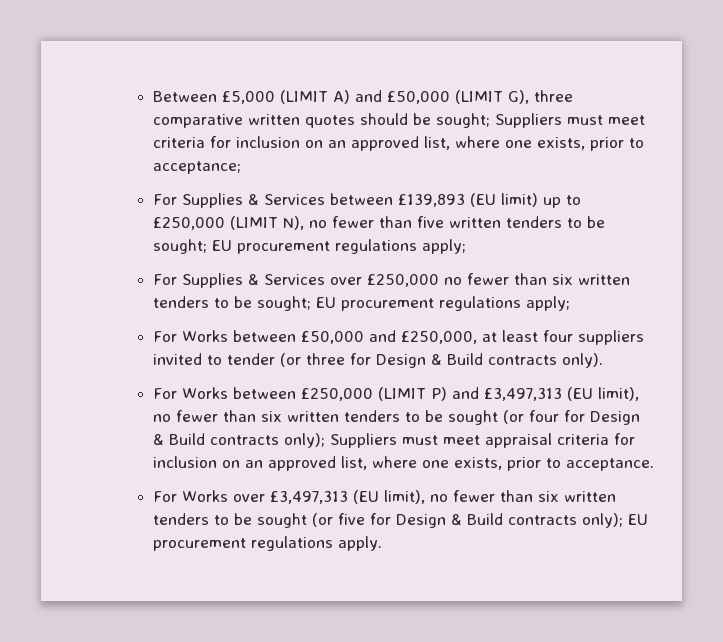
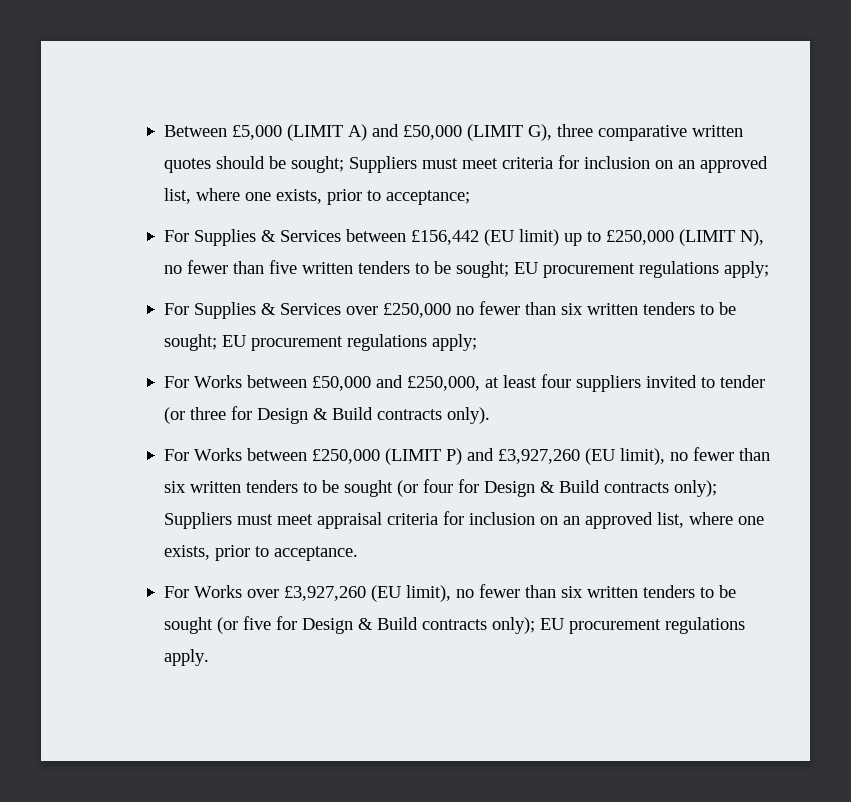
[398,194,466,207] £139,893 -> [411,230,480,245] £156,442
[484,388,563,401] £3,497,313 -> [498,449,581,464] £3,927,260
[270,491,349,504] £3,497,313 -> [284,586,367,601] £3,927,260

